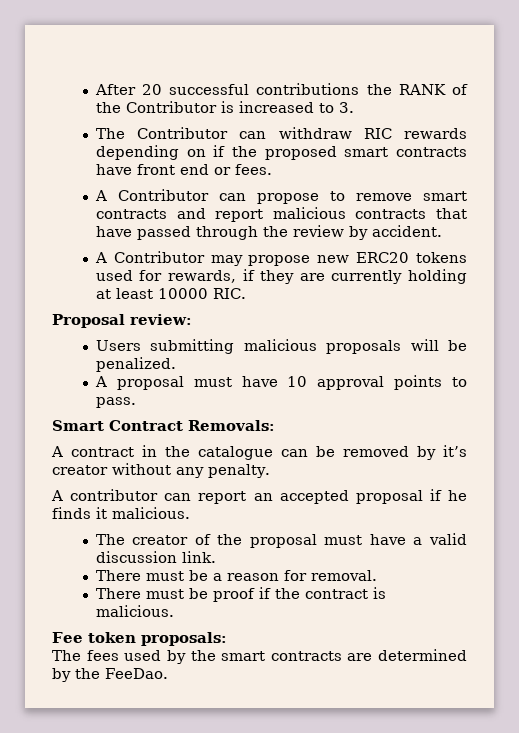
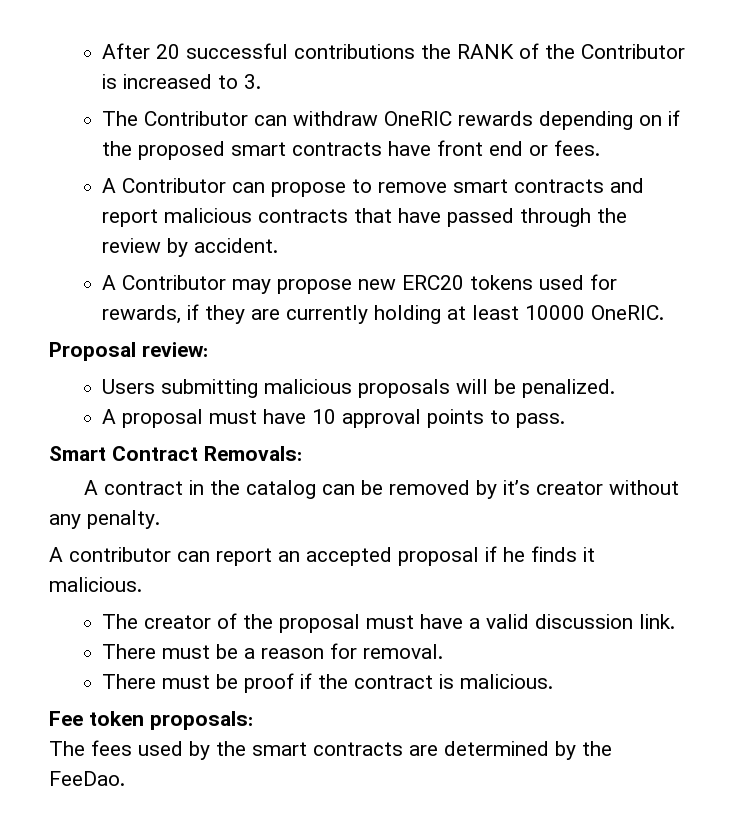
[363,128,392,139] RIC -> [384,111,453,126] OneRIC
[212,288,246,299] RIC. -> [591,305,665,320] OneRIC.
[198,446,273,460] catalogue -> [245,480,316,499] catalog

